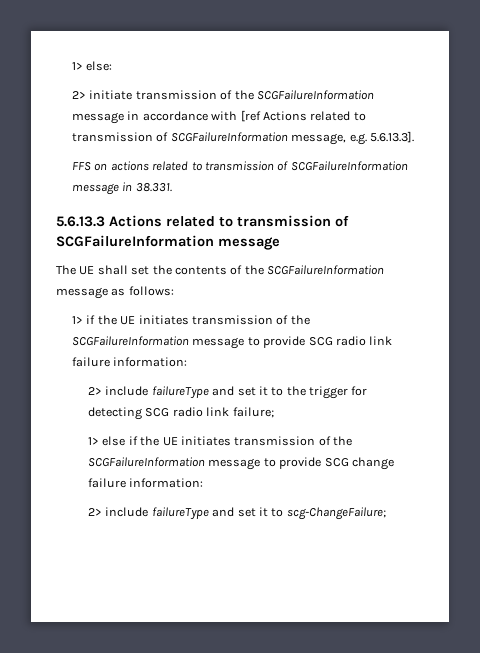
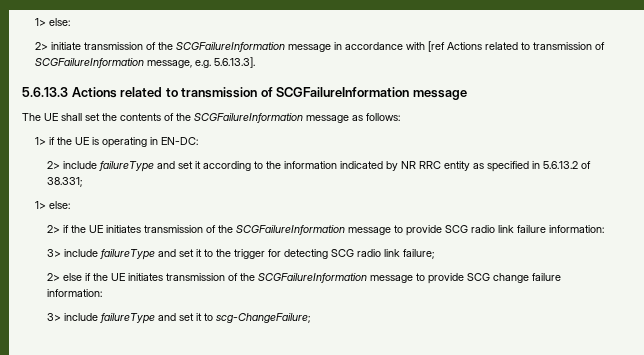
[72,161,408,171] [72,182,172,195] // FFS on actions related to transmission of SCGFailureInformation message in 38.331. -> (255, 62) none
(136, 320) none -> [91,137,198,148] [47,161,592,172] [47,177,83,187] [34,201,70,209] [47,225,104,233] is operating in EN-DC: // 2> include failureType and set it according to the information indicated by NR RRC entity as specified in 5.6.13.2 of 38.331; // 1> else: // 2> if the UE
[88,387,103,395] 2> -> [47,249,62,257] 3>
[88,437,100,445] 1> -> [47,273,61,281] 2>
[88,508,103,516] 2> -> [47,313,62,321] 3>

